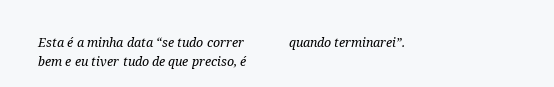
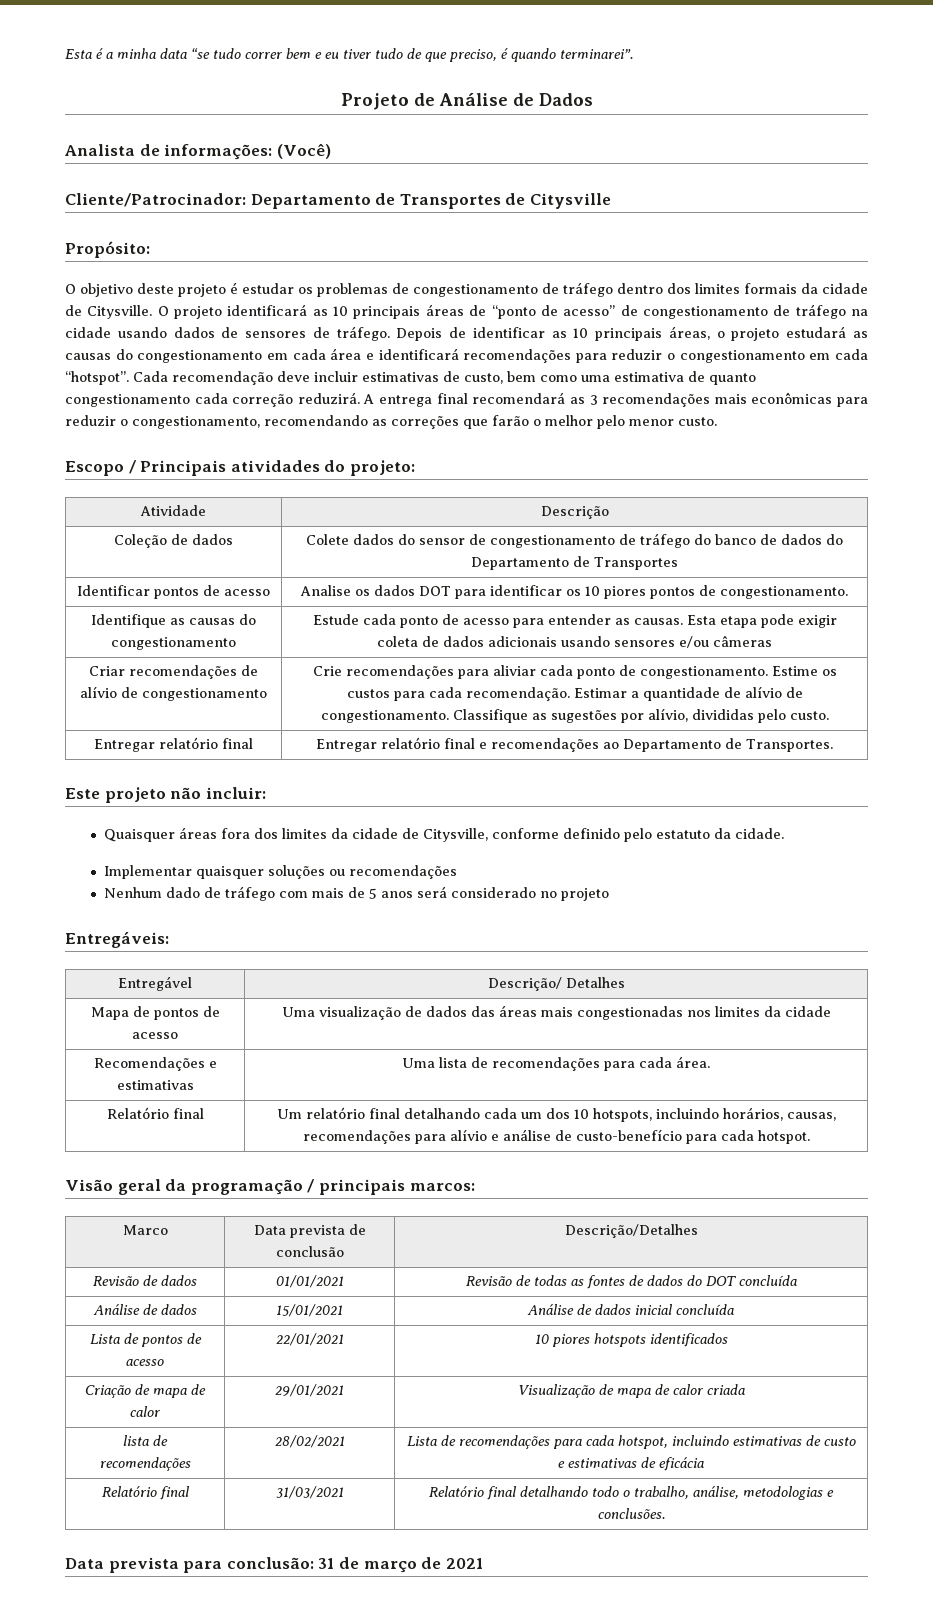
(406, 42) none -> [340,92,593,110] [64,143,331,160] [65,193,611,209] [65,241,150,258] [65,282,868,297] [65,304,869,319] [65,326,868,341] [65,348,868,363] [65,371,756,385] [65,392,869,407] [65,415,717,429] [65,460,415,476] [140,505,206,516] [540,506,609,519] [114,534,233,548] [306,533,843,548] [471,556,678,570] [77,585,270,599] [300,585,848,599] [91,614,256,628] [111,637,236,650] [312,614,837,628] [377,635,772,648] [89,665,258,679] [80,686,267,701] [312,665,837,679] [346,686,803,701] [320,708,829,723] [94,737,253,752] [316,737,833,752] [65,787,266,803] [103,827,784,842] [103,865,457,879] [103,886,609,901] [65,931,169,948] [118,976,192,991] [487,977,625,991] [90,1006,220,1020] [132,1032,178,1039] [281,1005,831,1020] [93,1057,217,1071] [116,1080,194,1090] [402,1056,710,1071] [106,1107,204,1119] [276,1107,836,1122] [302,1129,810,1144] [65,1179,475,1195] [122,1225,168,1235] [253,1224,366,1238] [275,1246,344,1257] [564,1224,698,1238] [93,1275,197,1286] [275,1275,344,1288] [465,1275,797,1289] [92,1304,197,1315] [276,1304,343,1317] [527,1304,734,1315] [89,1333,202,1347] [126,1359,164,1366] [275,1333,344,1346] [534,1333,728,1347] [85,1384,206,1398] [130,1406,161,1417] [275,1384,344,1397] [517,1384,745,1398] [123,1435,168,1446] [99,1457,191,1471] [274,1435,345,1448] [406,1435,856,1449] [558,1457,704,1471] [101,1486,190,1500] [275,1486,344,1499] [428,1486,834,1500] [597,1508,665,1519] [65,1557,483,1573] // Projeto de Análise de Dados // Analista de informações: (Você) // Cliente/Patrocinador: Departamento de Transportes de Citysville // Propósito: // O objetivo deste projeto é estudar os problemas de congestionamento de tráfego dentro dos limites formais da cidade de Citysville. O projeto identificará as 10 principais áreas de “ponto de acesso” de congestionamento de tráfego na cidade usando dados de sensores de tráfego. Depois de identificar as 10 principais áreas, o projeto estudará as causas do congestionamento em cada área e identificará recomendações para reduzir o congestionamento em cada “hotspot”. Cada recomendação deve incluir estimativas de custo, bem como uma estimativa de quanto congestionamento cada correção reduzirá. A entrega final recomendará as 3 recomendações mais econômicas para reduzir o congestionamento, recomendando as correções que farão o melhor pelo menor custo. // Escopo / Principais atividades do projeto: // Atividade | Descrição // Coleção de dados | Colete dados do sensor de congestionamento de tráfego do banco de dados do Departamento de Transportes // Identificar pontos de acesso | Analise os dados DOT para identificar os 10 piores pontos de congestionamento. // Identifique as causas do congestionamento | Estude cada ponto de acesso para entender as causas. Esta etapa pode exigir coleta de dados adicionais usando sensores e/ou câmeras // Criar recomendações de alívio de congestionamento | Crie recomendações para aliviar cada ponto de congestionamento. Estime os custos para cada recomendação. Estimar a quantidade de alívio de congestionamento. Classifique as sugestões por alívio, divididas pelo custo. // Entregar relatório final | Entregar relatório final e recomendações ao Departamento de Transportes. // Este projeto não incluir: // Quaisquer áreas fora dos limites da cidade de Citysville, conforme definido pelo estatuto da cidade. // Implementar quaisquer soluções ou recomendações // Nenhum dado de tráfego com mais de 5 anos será considerado no projeto // Entregáveis: // Entregável | Descrição/ Detalhes // Mapa de pontos de acesso | Uma visualização de dados das áreas mais congestionadas nos limites da cidade // Recomendações e estimativas | Uma lista de recomendações para cada área. // Relatório final | Um relatório final detalhando cada um dos 10 hotspots, incluindo horários, causas, recomendações para alívio e análise de custo-benefício para cada hotspot. // Visão geral da programação / principais marcos: // Marco | Data prevista de conclusão | Descrição/Detalhes // Revisão de dados | 01/01/2021 | Revisão de todas as fontes de dados do DOT concluída // Análise de dados | 15/01/2021 | Análise de dados inicial concluída // Lista de pontos de acesso | 22/01/2021 | 10 piores hotspots identificados // Criação de mapa de calor | 29/01/2021 | Visualização de mapa de calor criada // lista de recomendações | 28/02/2021 | Lista de recomendações para cada hotspot, incluindo estimativas de custo e estimativas de eficácia // Relatório final | 31/03/2021 | Relatório final detalhando todo o trabalho, análise, metodologias e conclusões. // Data prevista para conclusão: 31 de março de 2021

